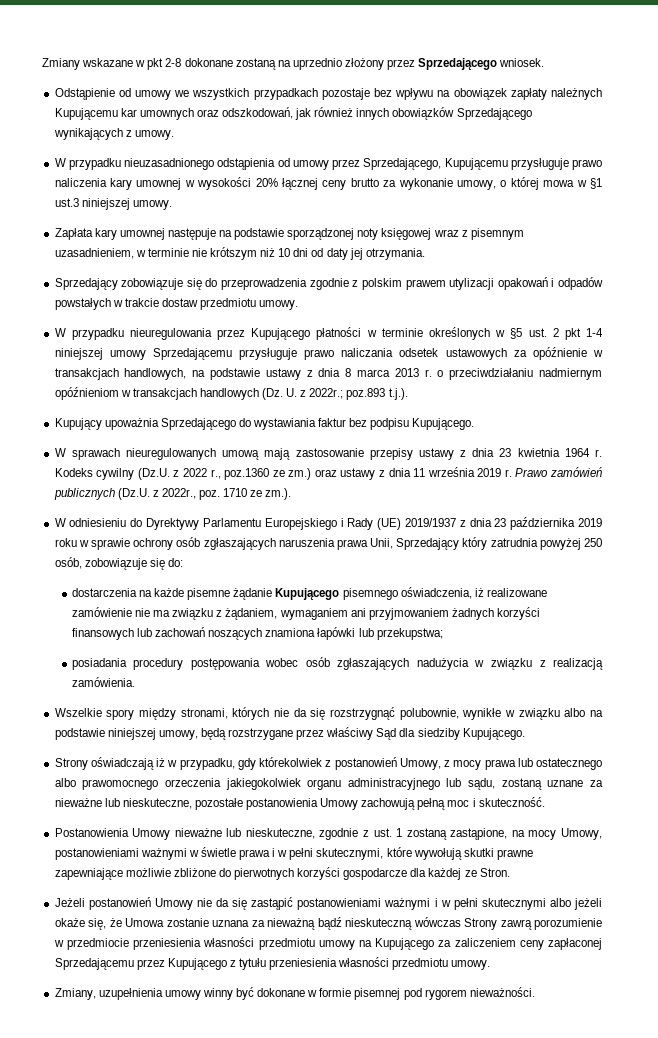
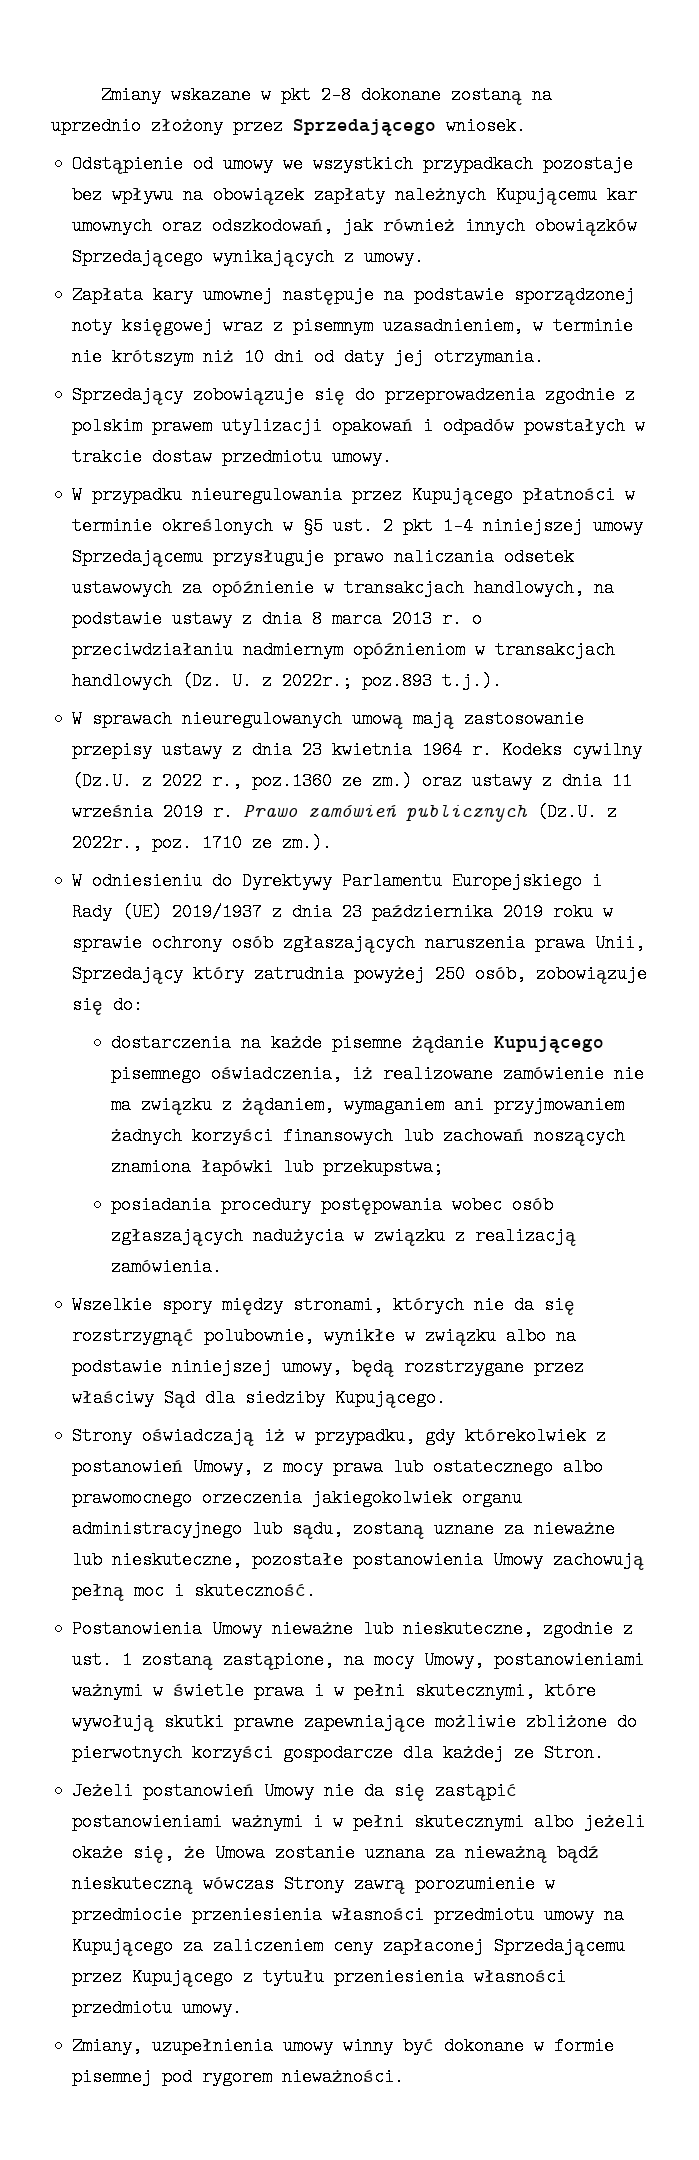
[54,158,602,170] [54,177,603,190] [54,198,172,210] // W przypadku nieuzasadnionego odstąpienia od umowy przez Sprzedającego, Kupującemu przysługuje prawo naliczenia kary umownej w wysokości 20% łącznej ceny brutto za wykonanie umowy, o której mowa w §1 ust.3 niniejszej umowy. -> (425, 257) none
[54,418,475,430] // Kupujący upoważnia Sprzedającego do wystawiania faktur bez podpisu Kupującego. -> (503, 681) none

